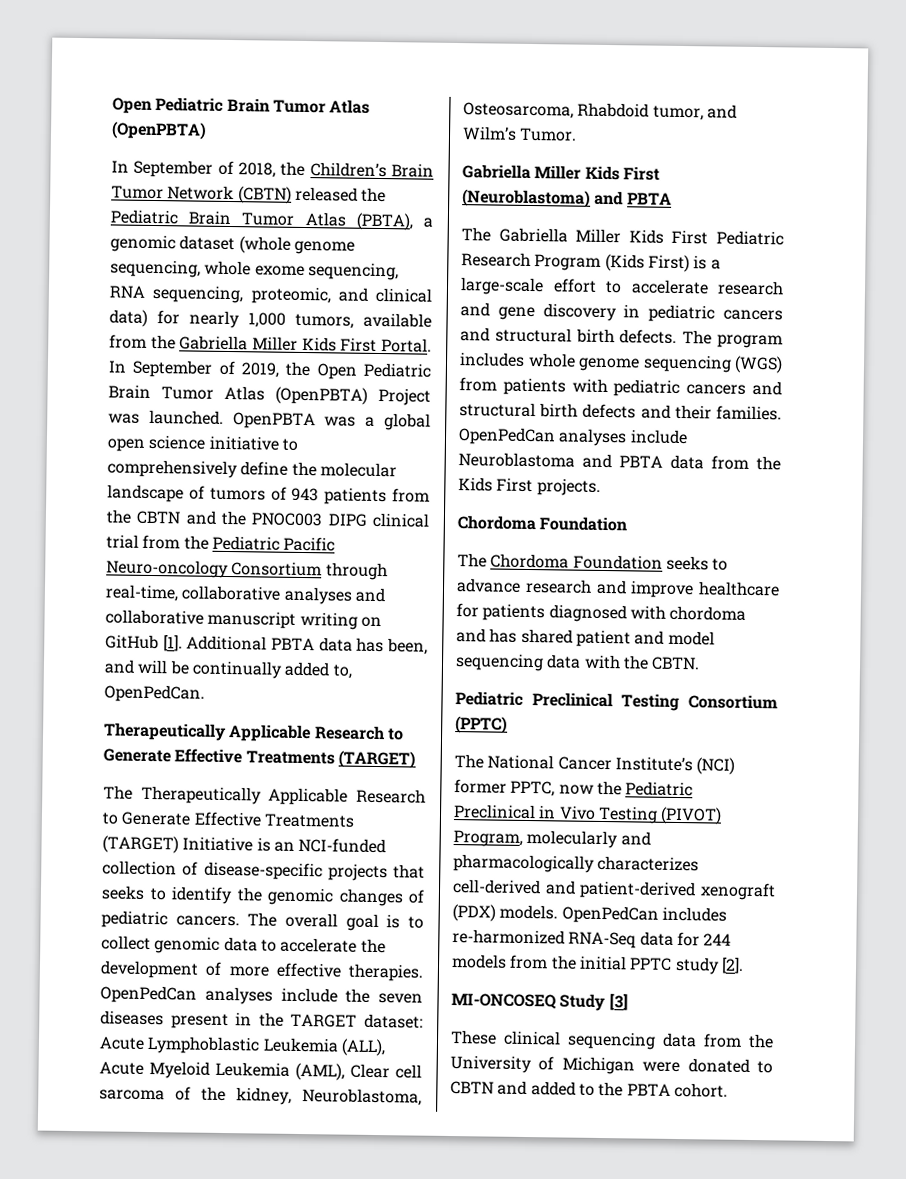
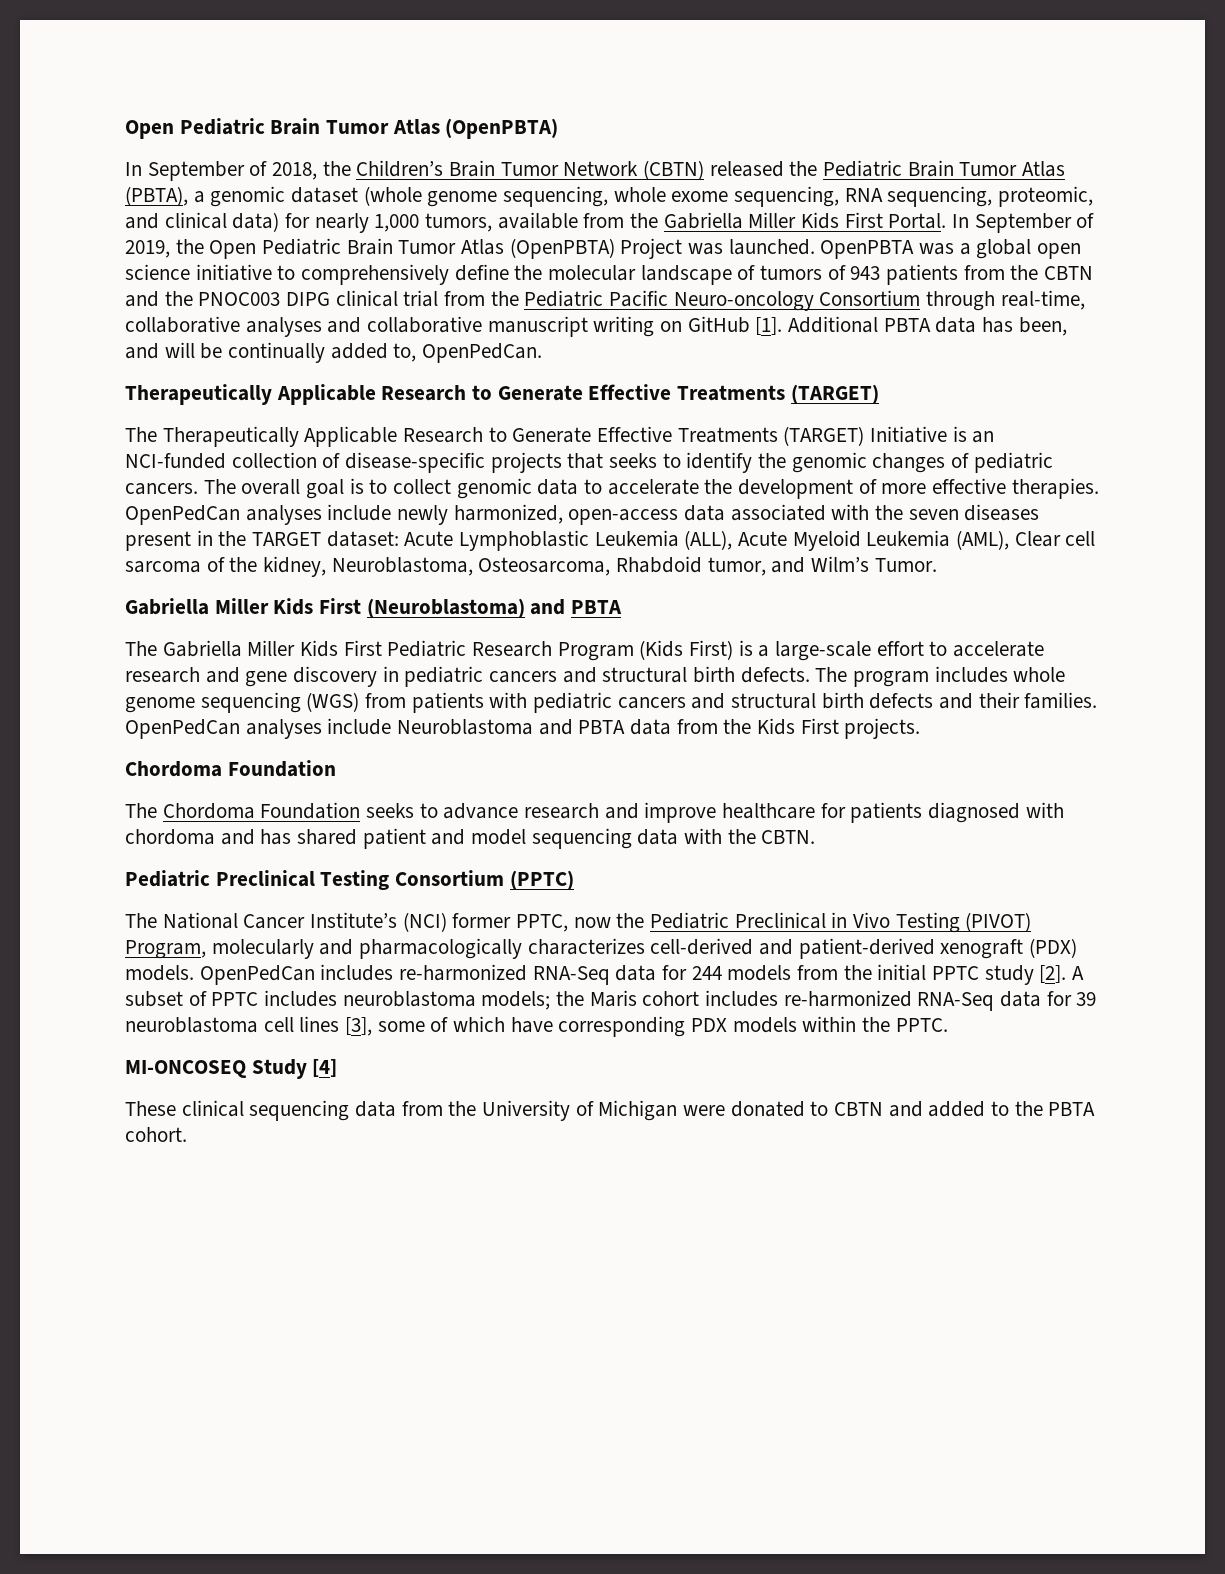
(338, 995) none -> [397,504,870,525] newly harmonized, open-access data associated with
(744, 965) none -> [1072,966,1085,980] [125,990,1097,1011] [125,1016,948,1037] A subset of PPTC includes neuroblastoma models; the Maris cohort includes re-harmonized RNA-Seq data for 39 neuroblastoma cell lines [3], some of which have corresponding PDX models within the PPTC.
[608,993,628,1011] [3] -> [312,1059,338,1077] [4]

